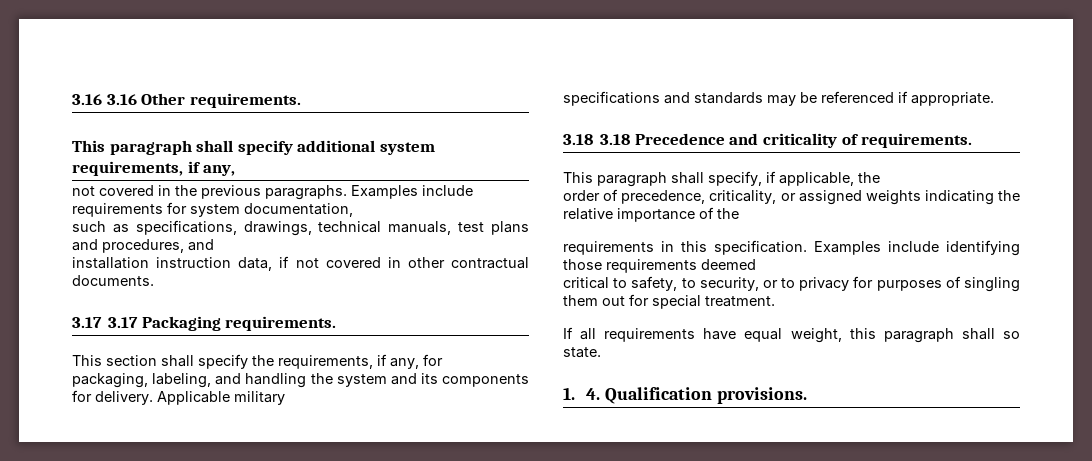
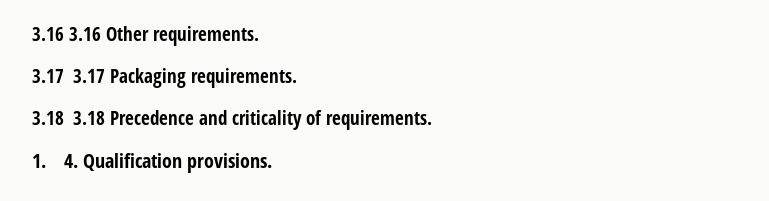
[72,140,435,155] [72,161,236,176] [72,185,473,200] [72,202,353,217] [72,220,529,236] [72,239,214,253] [72,256,529,271] [72,275,154,286] [72,316,337,331] [72,354,443,369] [72,373,529,388] [72,390,285,405] [563,91,994,106] This paragraph shall specify additional system requirements, if any, // not covered in the previous paragraphs. Examples include requirements for system documentation, // such as specifications, drawings, technical manuals, test plans and procedures, and // installation instruction data, if not covered in other contractual documents. // 3.17 3.17 Packaging requirements. // This section shall specify the requirements, if any, for // packaging, labeling, and handling the system and its components for delivery. Applicable military // specifications and standards may be referenced if appropriate. -> [32,68,297,88] 3.17 3.17 Packaging requirements.
[563,171,880,187] [563,189,1020,205] [563,207,739,222] [563,240,1020,256] [563,259,756,273] [563,276,1020,292] [563,294,775,309] [563,327,1020,343] [563,347,601,358] // This paragraph shall specify, if applicable, the // order of precedence, criticality, or assigned weights indicating the relative importance of the // requirements in this specification. Examples include identifying those requirements deemed // critical to safety, to security, or to privacy for purposes of singling them out for special treatment. // If all requirements have equal weight, this paragraph shall so state. -> (432, 120) none

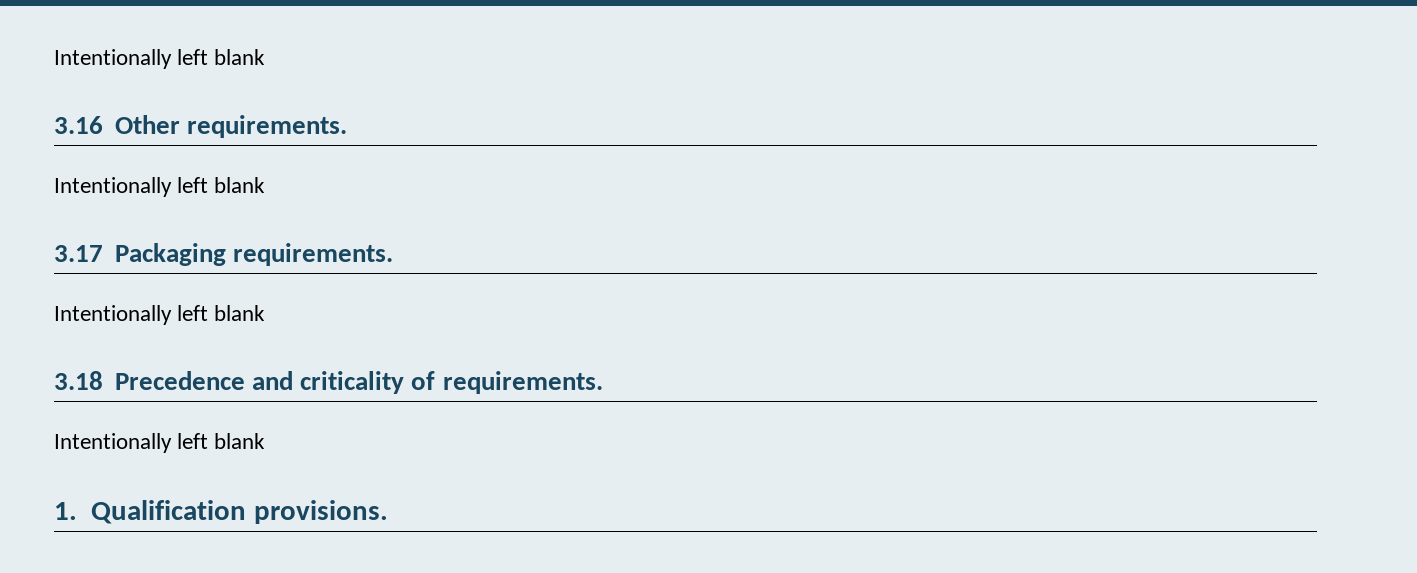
[32,27,64,41] 3.16 -> [54,49,266,69] Intentionally left blank //
[32,69,105,83] // 3.17 3.17 -> [54,177,266,197] [54,245,103,262] // Intentionally left blank // 3.17
[32,111,105,125] // 3.18 3.18 -> [54,305,266,325] [54,371,103,390] // Intentionally left blank // 3.18
(432, 120) none -> [54,433,266,453] // Intentionally left blank
[63,154,78,168] 4. -> (77, 511) none

